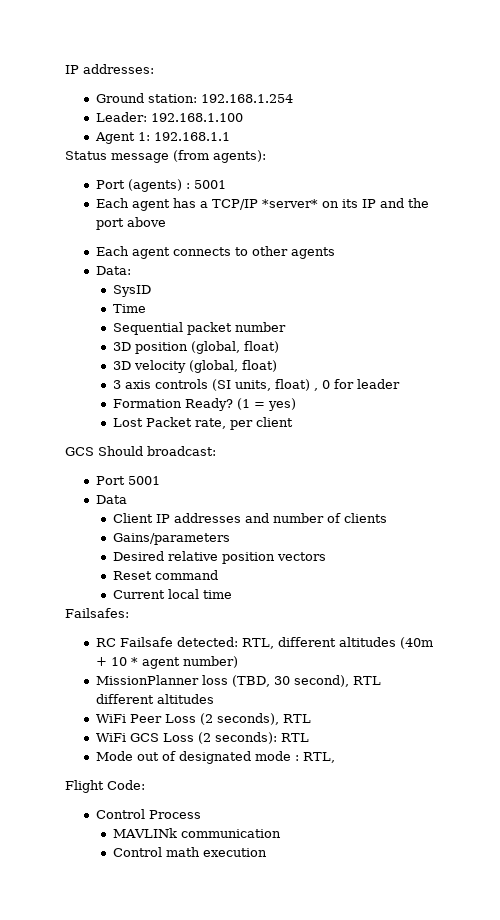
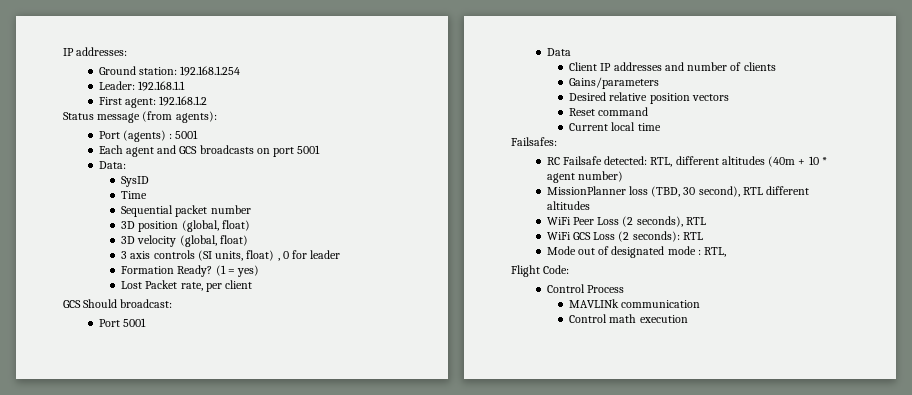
[150,113,243,122] [94,132,230,144] 192.168.1.100 // Agent 1: 192.168.1.1 -> [137,81,185,91] [98,96,208,108] 192.168.1.1 // First agent: 192.168.1.2
[172,198,429,210] [95,217,166,230] [95,246,335,259] has a TCP/IP *server* on its IP and the port above // Each agent connects to other agents -> [157,145,321,157] and GCS broadcasts on port 5001

